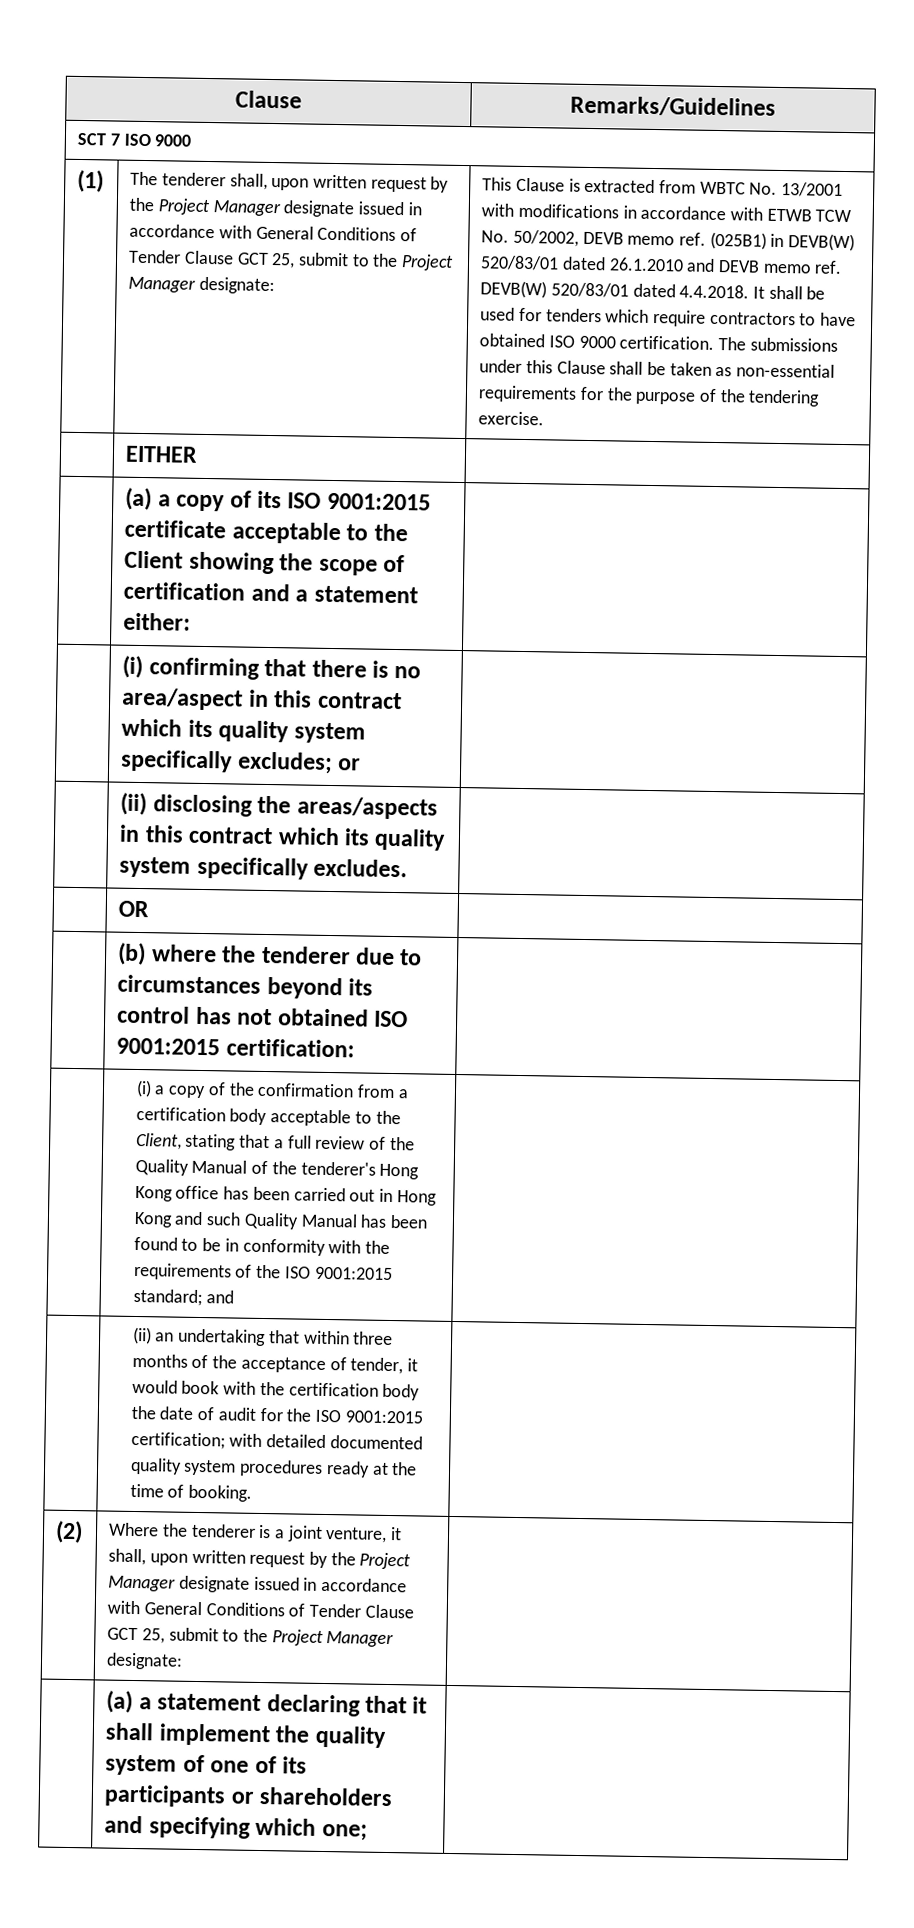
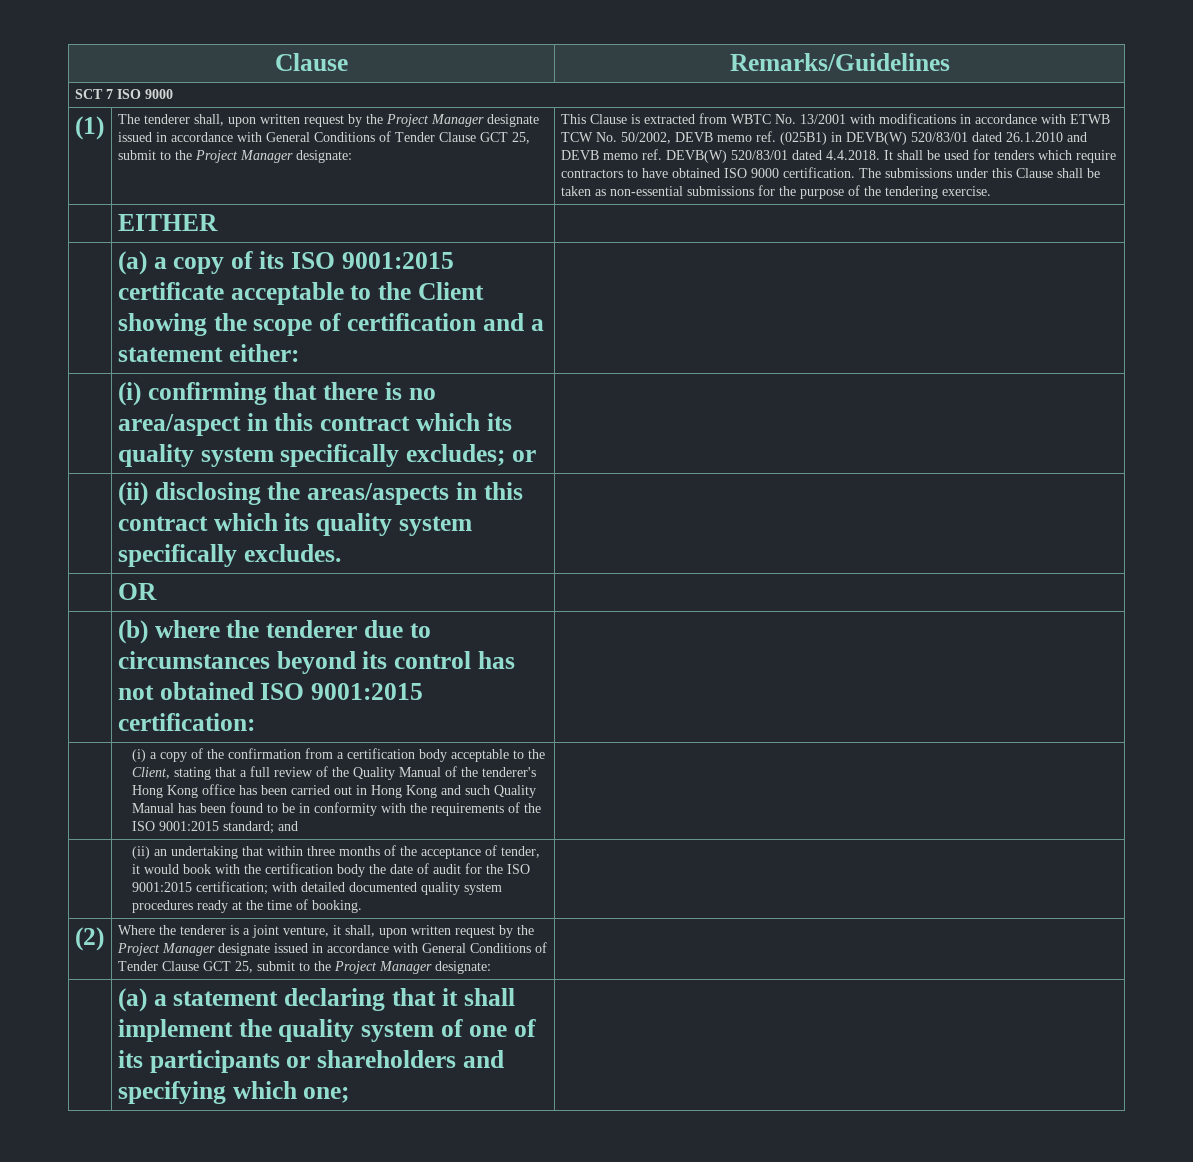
[478,385,578,403] requirements -> [686,186,754,196] submissions

